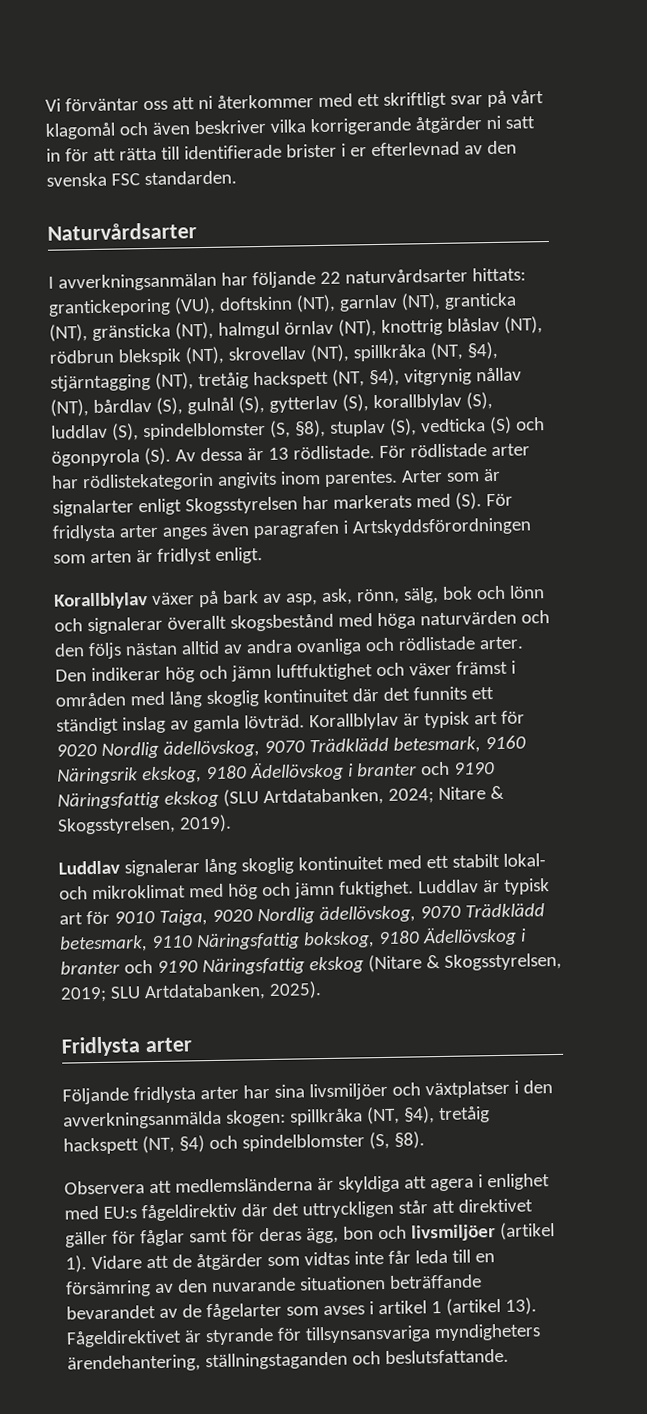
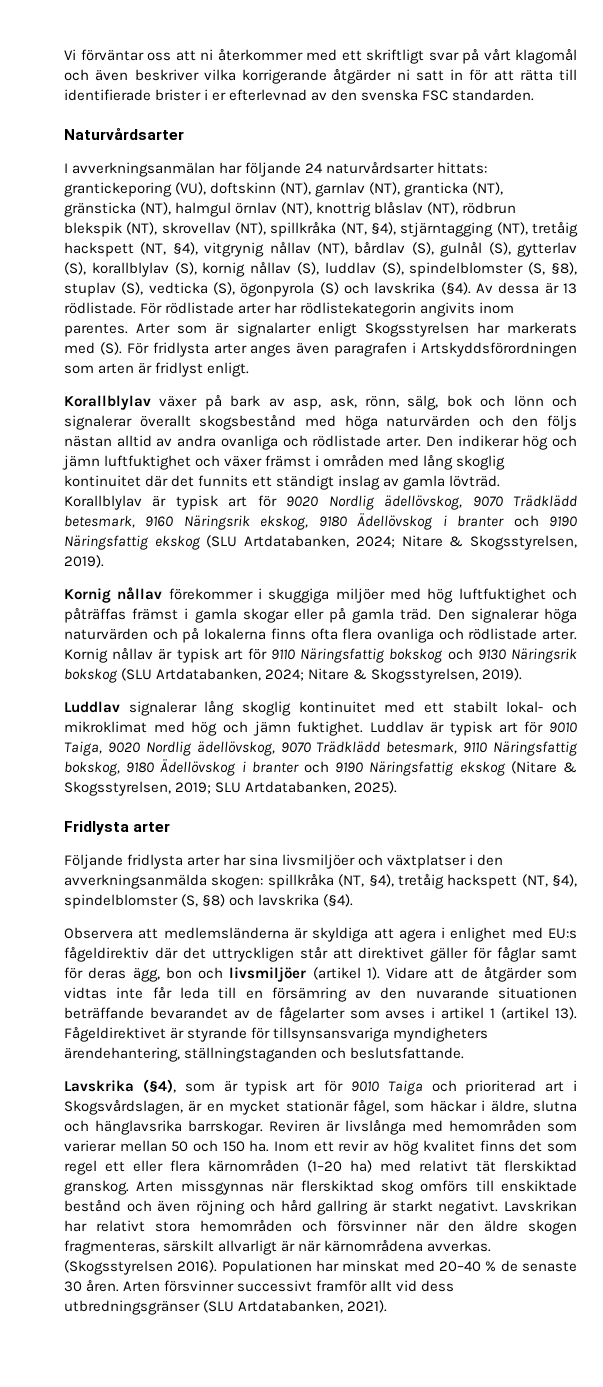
[319,271,341,285] 22 -> [305,163,324,173] 24
(493, 401) none -> [202,261,319,277] kornig nållav (S),
[488,416,545,435] [51,447,171,467] (S) och ögonpyrola (S). -> [213,282,471,297] (S), ögonpyrola (S) och lavskrika (§4).
(232, 823) none -> [64,587,577,603] [64,607,577,623] [64,627,577,643] [64,647,577,663] [64,668,523,683] // Kornig nållav förekommer i skuggiga miljöer med hög luftfuktighet och påträffas främst i gamla skogar eller på gamla träd. Den signalerar höga naturvärden och på lokalerna finns ofta flera ovanliga och rödlistade arter. Kornig nållav är typisk art för 9110 Näringsfattig bokskog och 9130 Näringsrik bokskog (SLU Artdatabanken, 2024; Nitare & Skogsstyrelsen, 2019).
[178,1131,425,1153] §4) och spindelblomster (S, §8). -> [552,874,577,887] [64,894,354,909] §4), spindelblomster (S, §8) och lavskrika (§4).
(509, 1356) none -> [64,1079,577,1095] [64,1099,577,1115] [64,1119,577,1135] [64,1140,578,1155] [64,1159,577,1175] [64,1180,577,1195] [64,1199,577,1215] [64,1219,577,1235] [64,1239,492,1255] [64,1260,577,1275] [64,1279,455,1292] [64,1300,388,1315] // Lavskrika (§4), som är typisk art för 9010 Taiga och prioriterad art i Skogsvårdslagen, är en mycket stationär fågel, som häckar i äldre, slutna och hänglavsrika barrskogar. Reviren är livslånga med hemområden som varierar mellan 50 och 150 ha. Inom ett revir av hög kvalitet finns det som regel ett eller flera kärnområden (1–20 ha) med relativt tät flerskiktad granskog. Arten missgynnas när flerskiktad skog omförs till enskiktade bestånd och även röjning och hård gallring är starkt negativt. Lavskrikan har relativt stora hemområden och försvinner när den äldre skogen fragmenteras, särskilt allvarligt är när kärnområdena avverkas. (Skogsstyrelsen 2016). Populationen har minskat med 20–40 % de senaste 30 åren. Arten försvinner successivt framför allt vid dess utbredningsgränser (SLU Artdatabanken, 2021).

